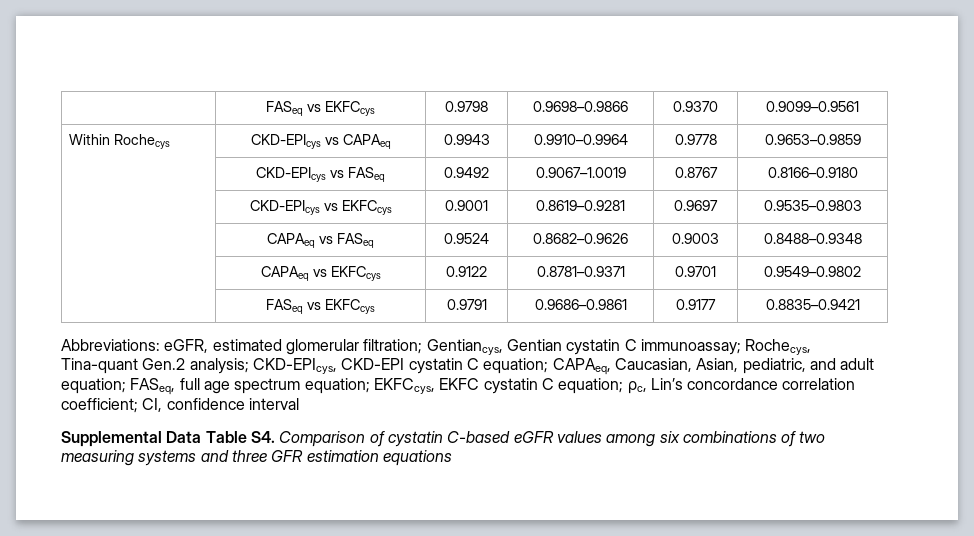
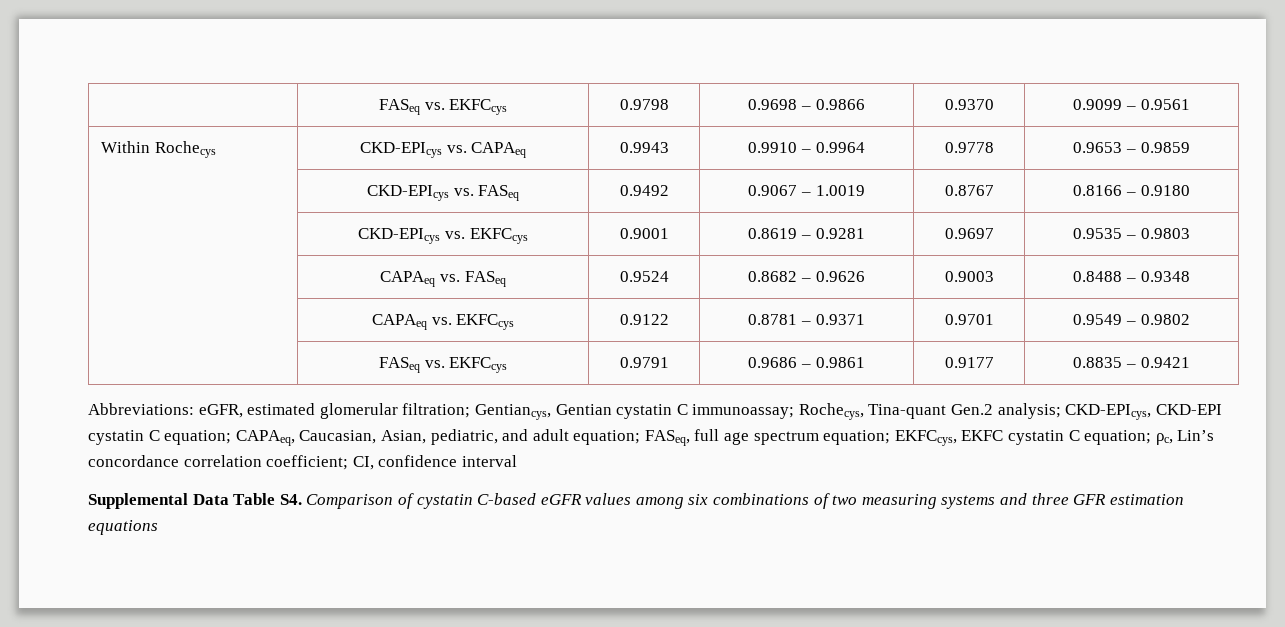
[266,101,321,116] | FASeq vs -> [378,99,445,115] | FASeq vs.
[533,101,628,112] [673,101,718,112] [766,101,859,112] 0.9698–0.9866 | 0.9370 | 0.9099–0.9561 -> [748,99,865,110] [944,99,994,110] [1073,99,1190,110] 0.9698 – 0.9866 | 0.9370 | 0.9099 – 0.9561
[324,137,339,145] vs -> [446,145,467,153] vs.
[533,134,628,145] [674,134,717,145] [764,134,861,145] [256,167,344,182] 0.9910–0.9964 | 0.9778 | 0.9653–0.9859 // | CKD-EPIcys vs -> [748,142,865,153] [944,142,994,153] [1073,142,1190,153] [366,185,474,201] 0.9910 – 0.9964 | 0.9778 | 0.9653 – 0.9859 // | CKD-EPIcys vs.
[535,167,626,178] [674,167,718,178] [767,167,858,178] [249,200,338,215] 0.9067–1.0019 | 0.8767 | 0.8166–0.9180 // | CKD-EPIcys vs -> [748,185,865,196] [944,185,994,196] [1073,185,1190,196] [358,228,465,244] 0.9067 – 1.0019 | 0.8767 | 0.8166 – 0.9180 // | CKD-EPIcys vs.
[536,200,625,211] [674,200,718,211] [763,200,862,211] [267,233,333,248] 0.8619–0.9281 | 0.9697 | 0.9535–0.9803 // | CAPAeq vs -> [748,228,865,239] [944,228,994,239] [1073,228,1190,239] [380,271,460,287] 0.8619 – 0.9281 | 0.9697 | 0.9535 – 0.9803 // | CAPAeq vs.
[533,233,628,244] [672,233,719,244] [763,233,862,244] [260,266,327,281] 0.8682–0.9626 | 0.9003 | 0.8488–0.9348 // | CAPAeq vs -> [748,271,865,282] [944,271,994,282] [1073,271,1190,282] [371,314,452,330] 0.8682 – 0.9626 | 0.9003 | 0.8488 – 0.9348 // | CAPAeq vs.
[536,266,625,277] [675,266,716,277] [764,266,861,277] [266,299,321,314] 0.8781–0.9371 | 0.9701 | 0.9549–0.9802 // | FASeq vs -> [748,314,865,325] [944,314,994,325] [1073,314,1190,325] [378,357,445,373] 0.8781 – 0.9371 | 0.9701 | 0.9549 – 0.9802 // | FASeq vs.
[534,299,627,310] [676,299,716,310] [765,299,860,310] 0.9686–0.9861 | 0.9177 | 0.8835–0.9421 -> [748,357,865,368] [944,357,994,368] [1073,357,1190,368] 0.9686 – 0.9861 | 0.9177 | 0.8835 – 0.9421

